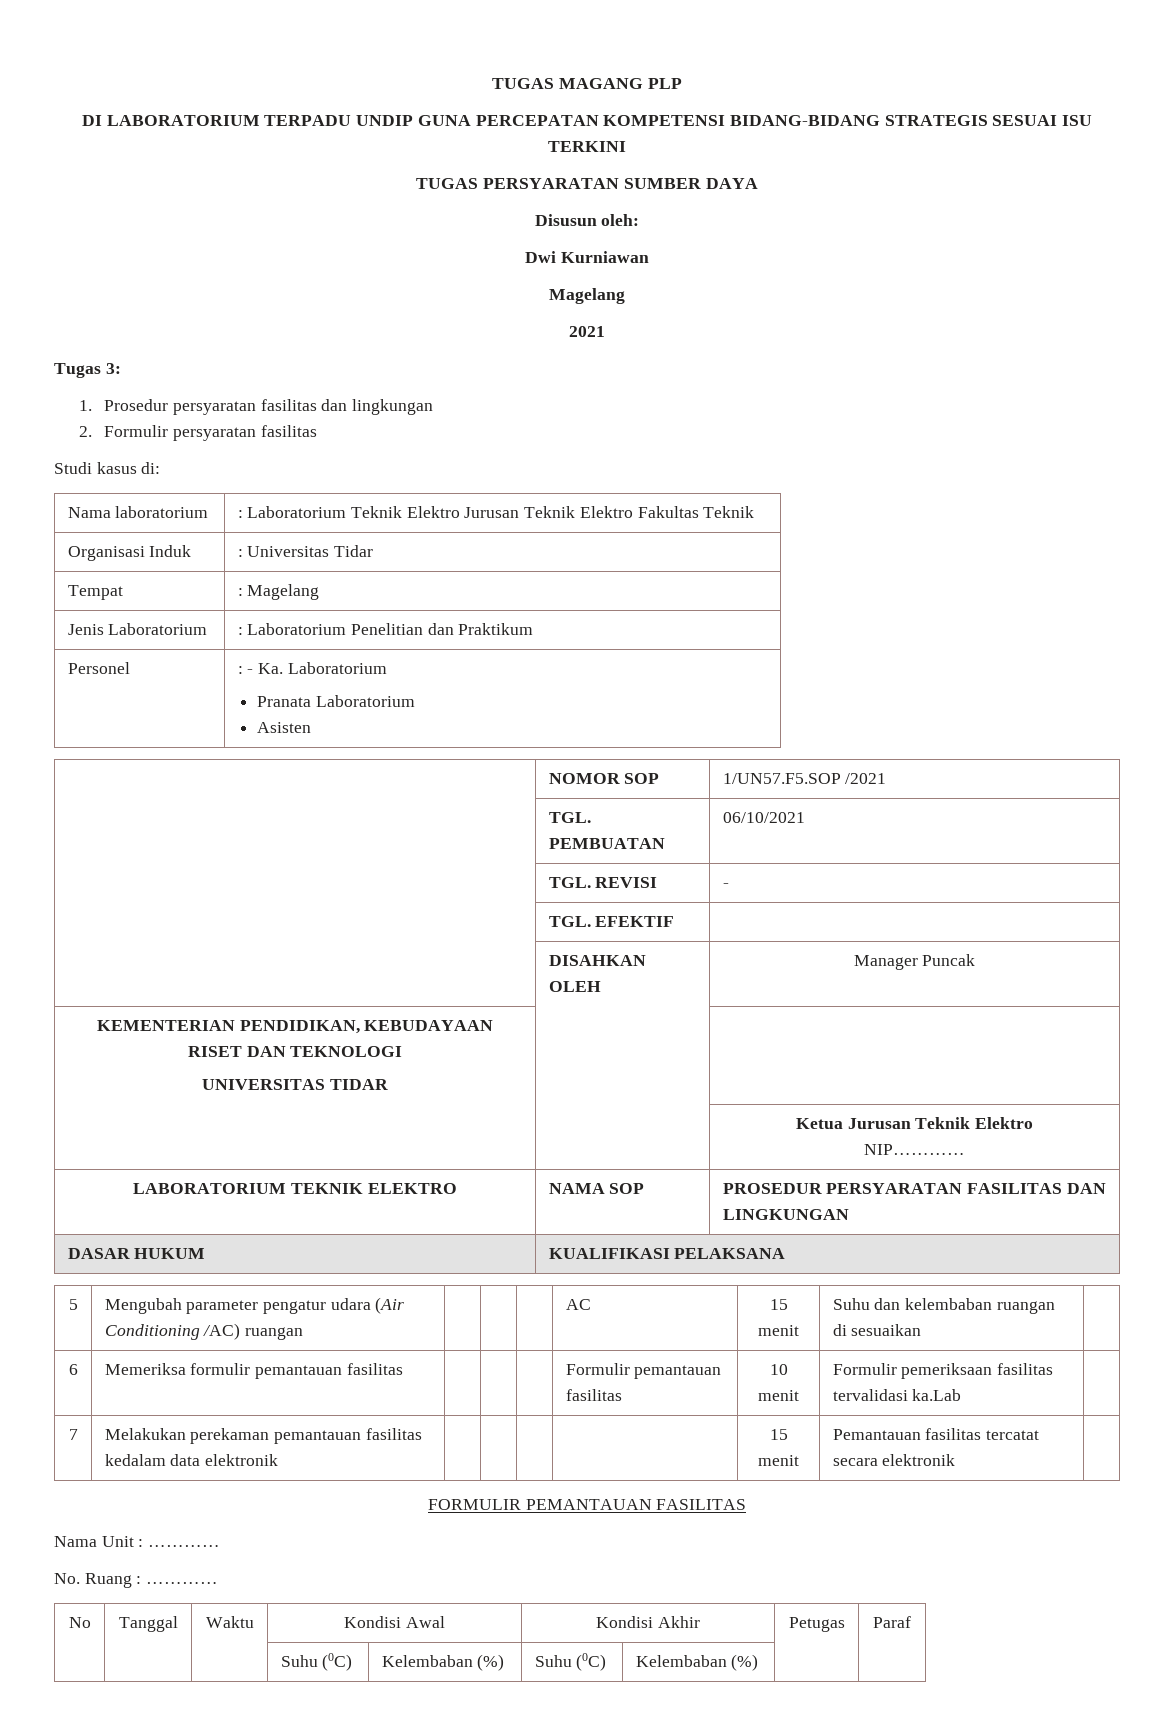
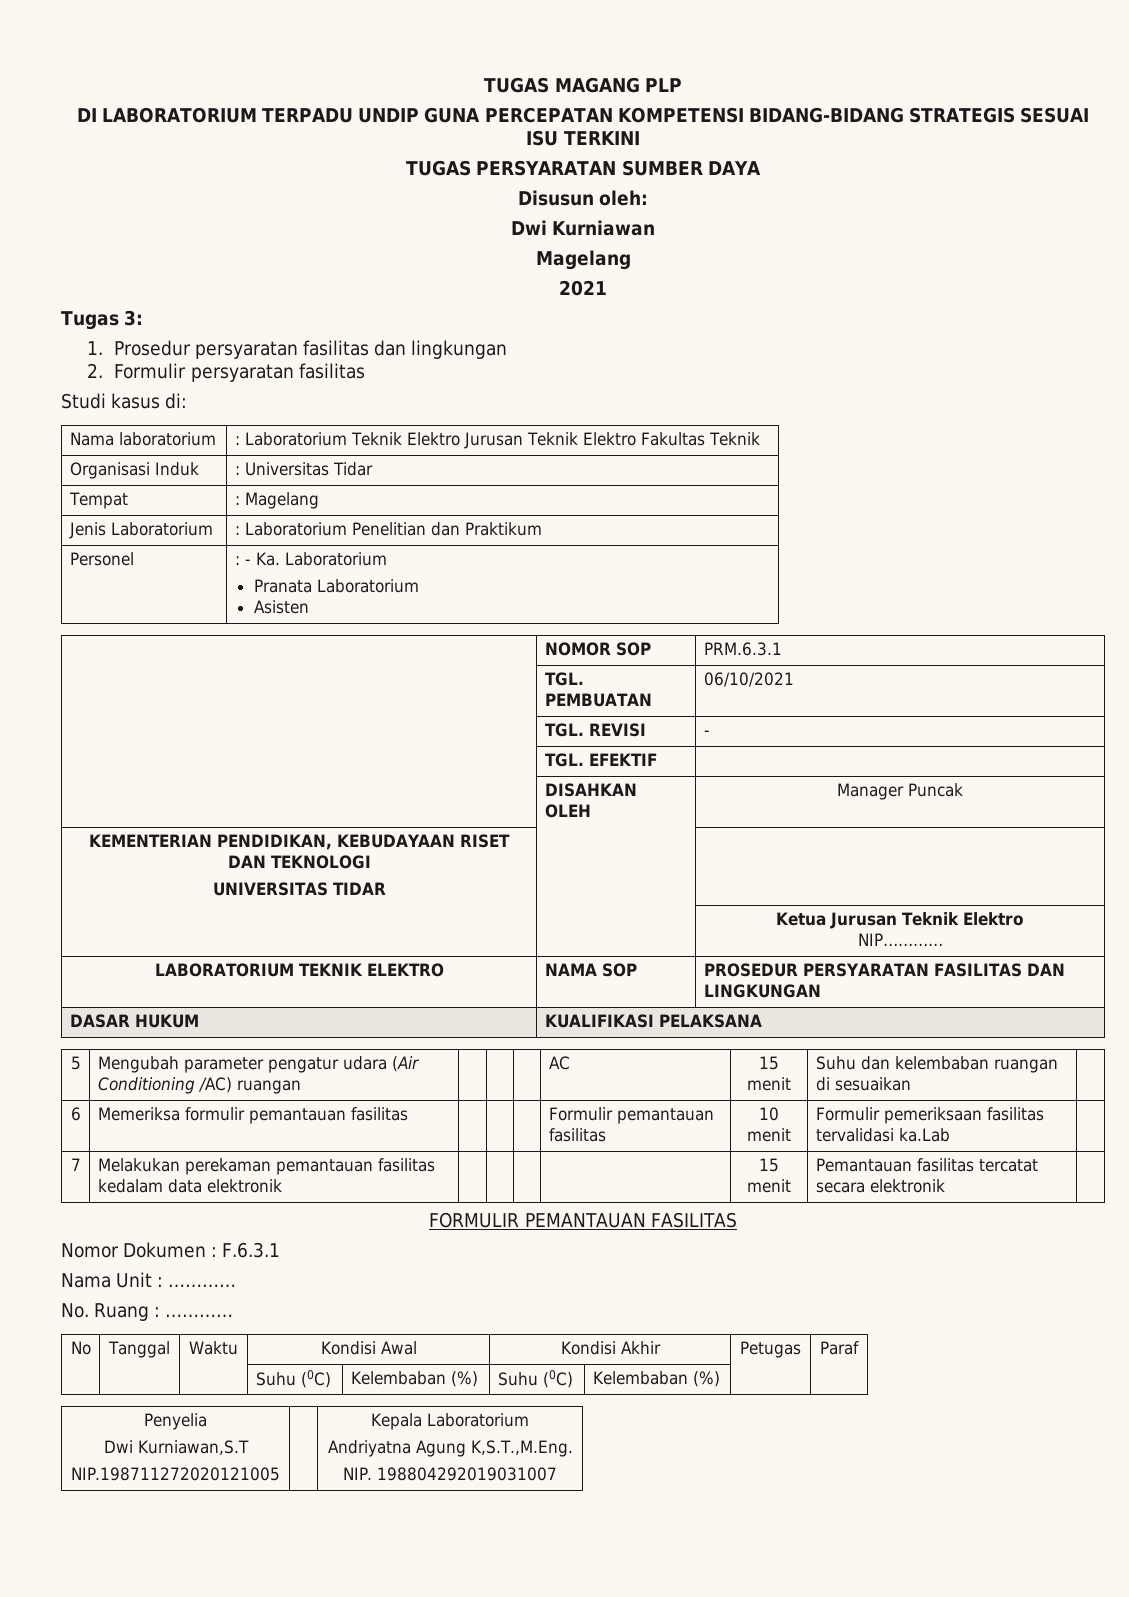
[722,773,887,784] 1/UN57.F5.SOP /2021 -> [703,642,782,656] PRM.6.3.1
(747, 1504) none -> [61,1242,281,1258] // Nomor Dokumen : F.6.3.1
(759, 1662) none -> [144,1413,207,1430] [103,1440,249,1455] [70,1467,281,1481] [371,1413,529,1430] [327,1440,573,1457] [342,1467,558,1481] // Penyelia // Dwi Kurniawan,S.T // NIP.198711272020121005 | | Kepala Laboratorium // Andriyatna Agung K,S.T.,M.Eng. // NIP. 198804292019031007

